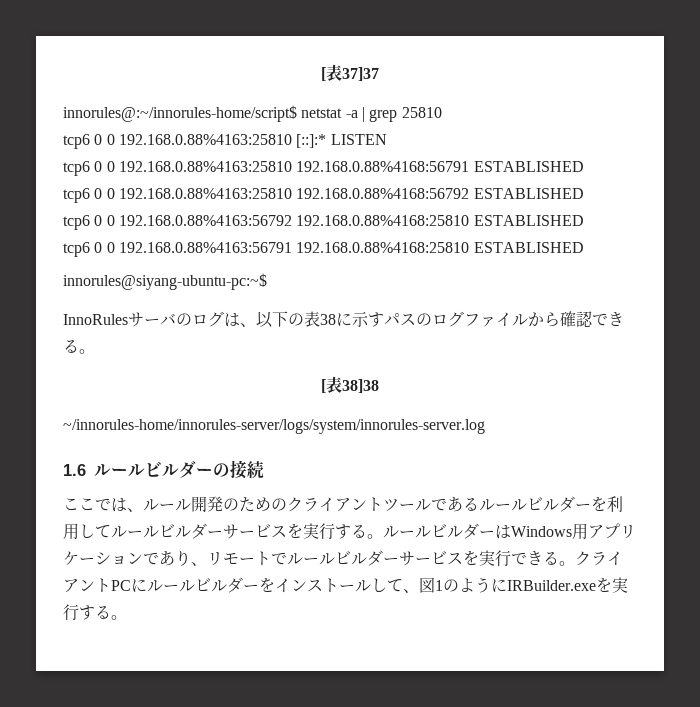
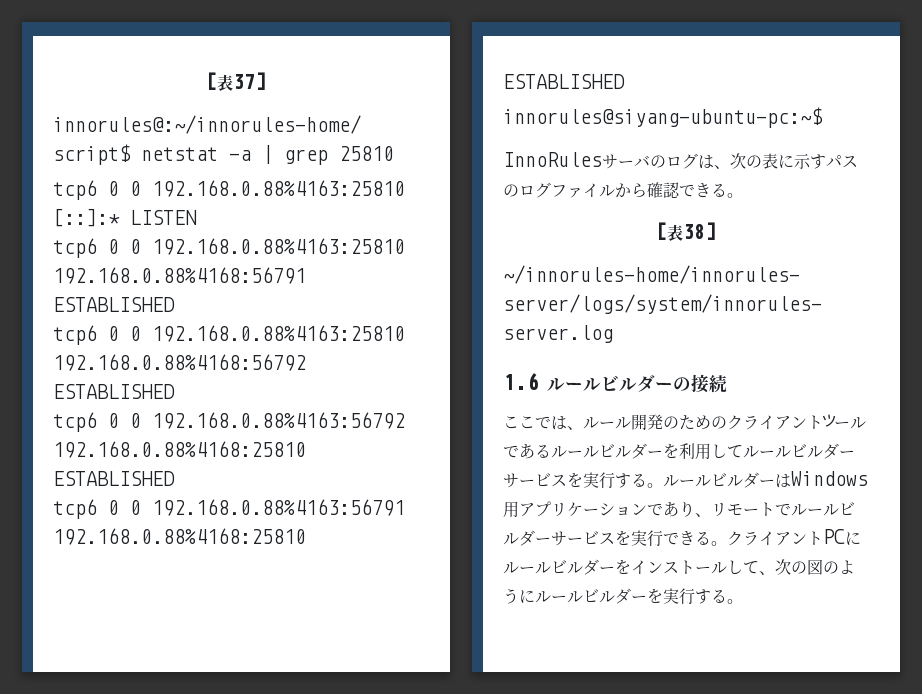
[321,64,379,81] [表37]37 -> [206,72,266,91] [表37]
[256,311,336,328] 以下の表38 -> [730,153,778,169] 次の表
[342,379,379,393] 38]38 -> [683,222,716,240] 38]
[419,577,443,593] 図1 -> [775,559,823,575] 次の図
[507,580,596,591] IRBuilder.exe -> [535,588,647,604] ルールビルダー

